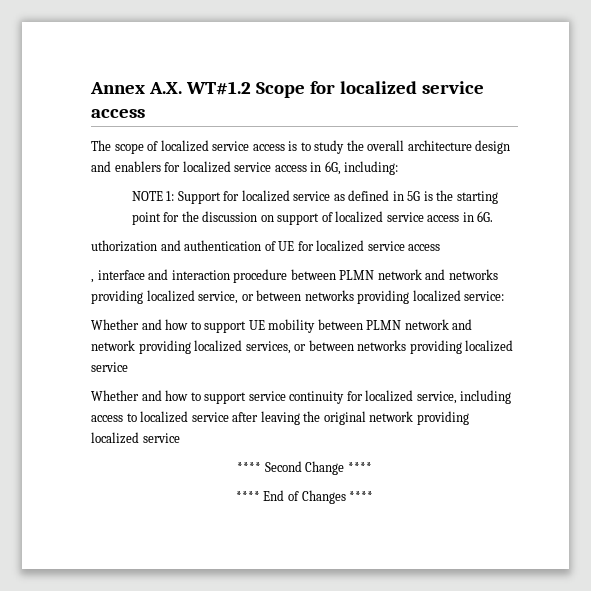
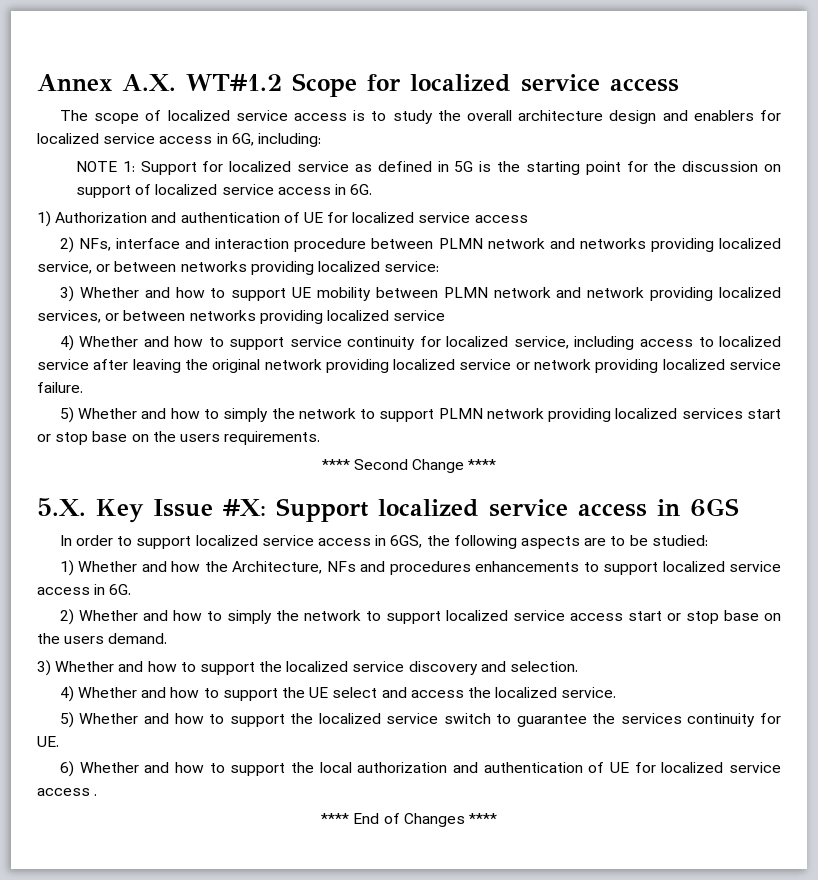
[91,240,157,252] uthorization -> [37,211,148,227] 1) Authorization
[91,279,94,283] , -> [59,237,112,253] 2) NFs,
(505, 296) none -> [59,286,74,302] 3)
(128, 367) none -> [59,335,74,351] 4)
[237,461,372,475] // **** Second Change **** -> [515,359,781,373] [37,382,83,393] [59,407,782,423] [37,431,321,445] [321,459,497,473] [37,498,739,523] [59,535,708,549] [59,560,782,576] [37,584,132,595] [59,609,782,625] [37,633,168,644] [37,660,579,676] [59,686,617,702] [59,712,781,728] [37,736,59,747] [59,761,781,777] [37,788,98,796] or network providing localized service failure. // 5) Whether and how to simply the network to support PLMN network providing localized services start or stop base on the users requirements. // **** Second Change **** // 5.X. Key Issue #X: Support localized service access in 6GS // In order to support localized service access in 6GS, the following aspects are to be studied: // 1) Whether and how the Architecture, NFs and procedures enhancements to support localized service access in 6G. // 2) Whether and how to simply the network to support localized service access start or stop base on the users demand. // 3) Whether and how to support the localized service discovery and selection. // 4) Whether and how to support the UE select and access the localized service. // 5) Whether and how to support the localized service switch to guarantee the services continuity for UE. // 6) Whether and how to support the local authorization and authentication of UE for localized service access .

